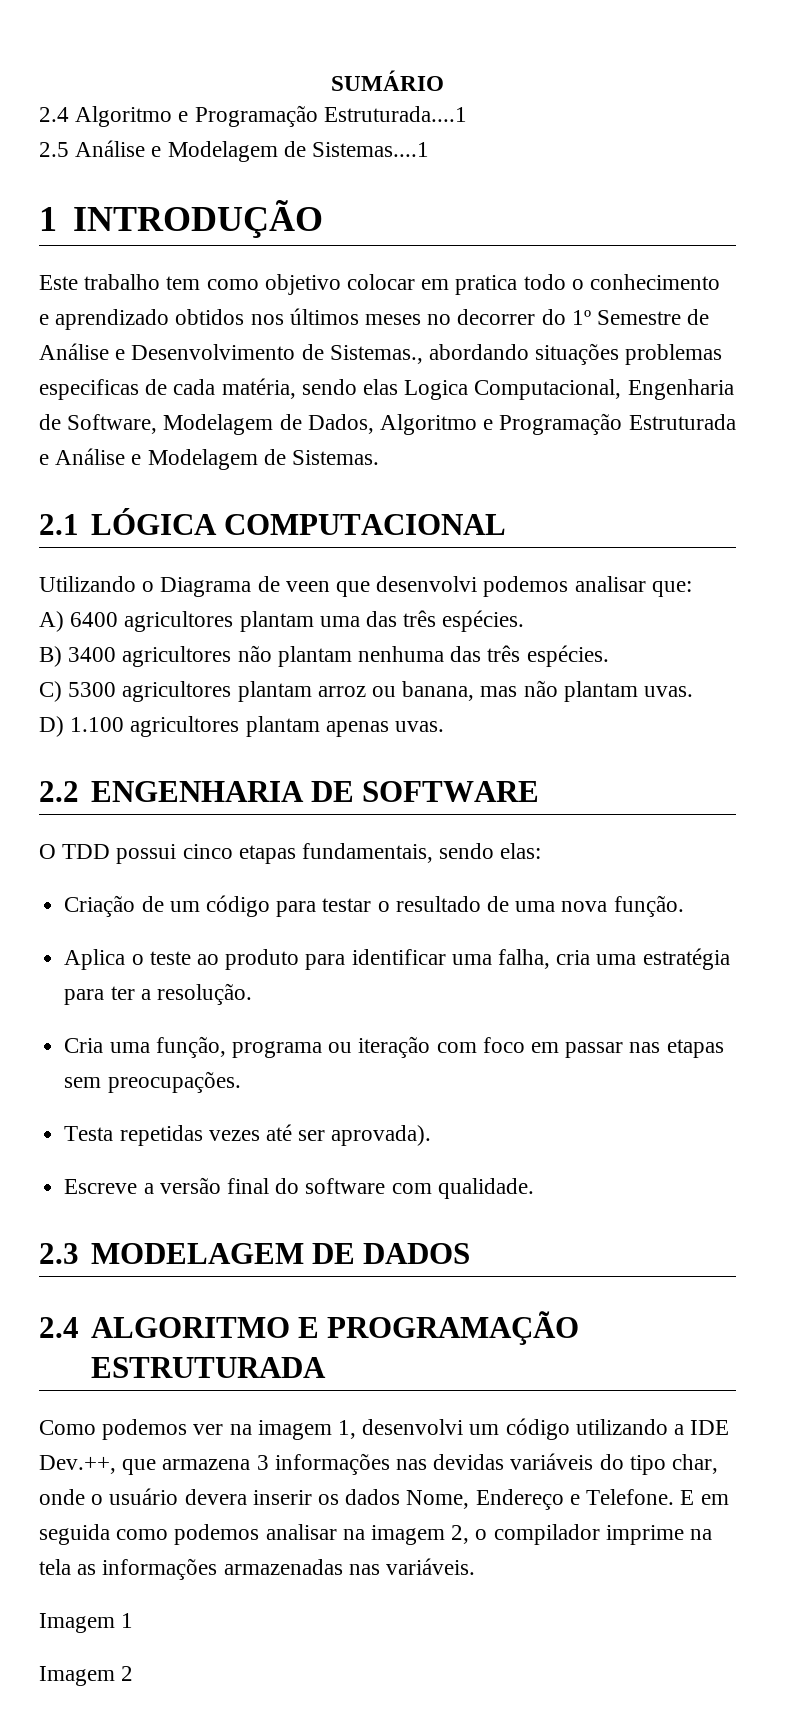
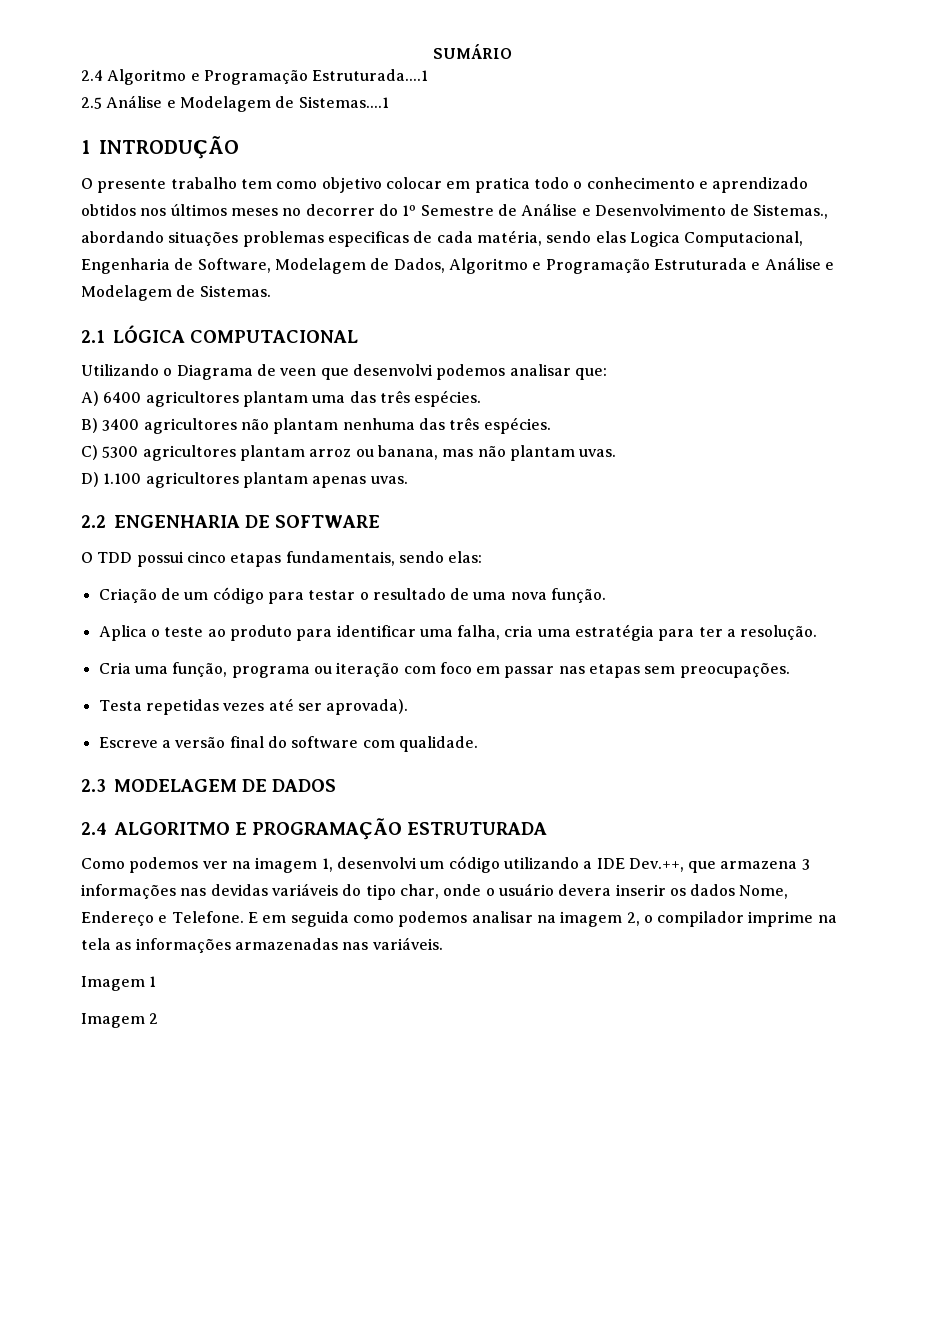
[39,275,78,290] Este -> [81,178,167,193] O presente

